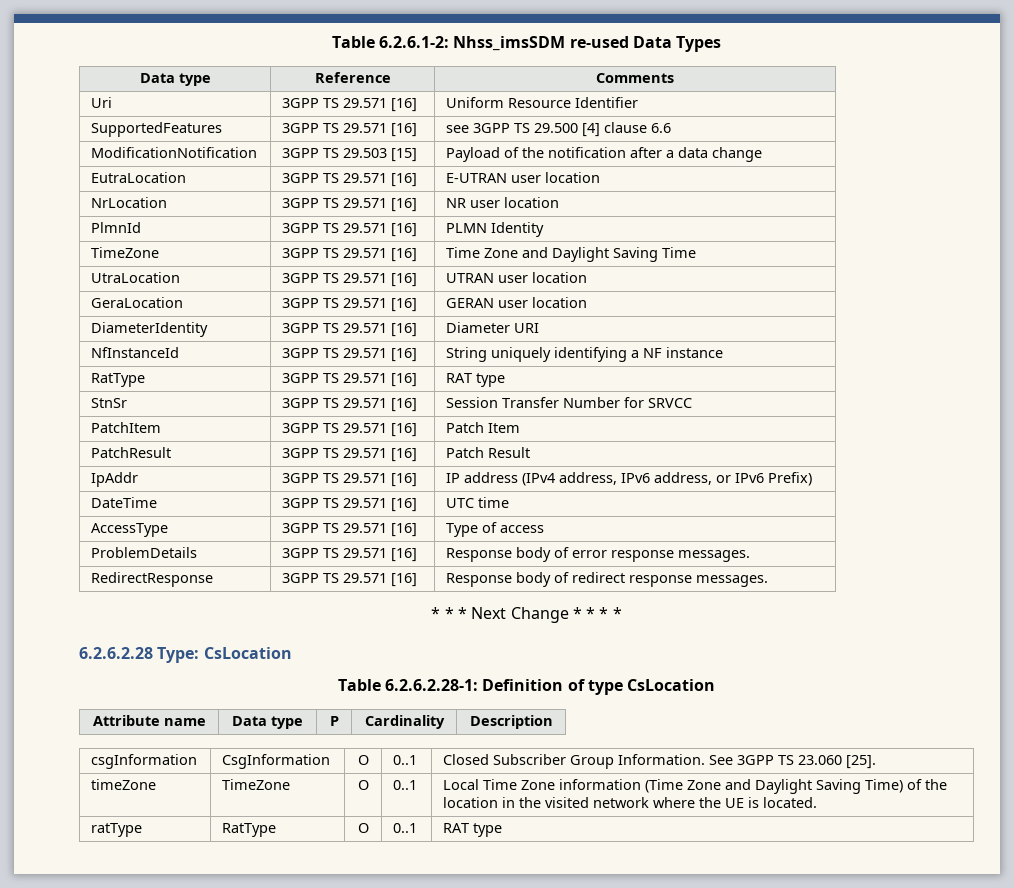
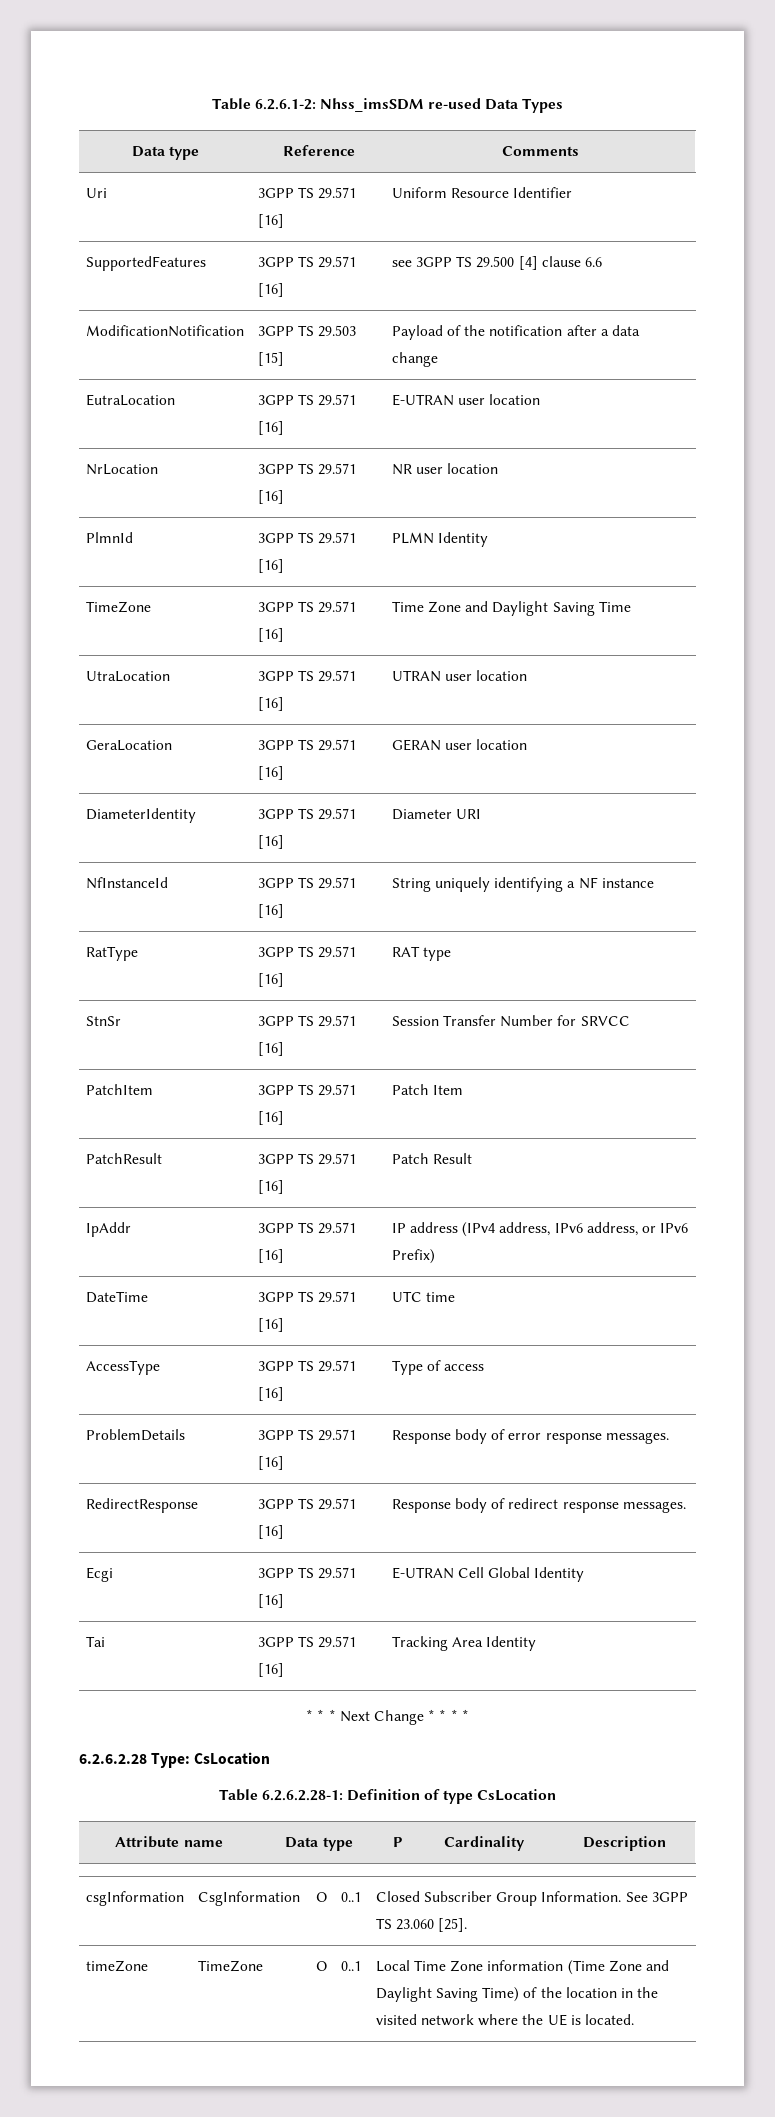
(769, 581) none -> [85,1567,113,1582] [257,1567,357,1579] [257,1594,284,1608] [391,1567,585,1582] [85,1636,105,1647] [257,1636,357,1648] [257,1663,284,1677] [391,1636,537,1651] // Ecgi | 3GPP TS 29.571 [16] | E-UTRAN Cell Global Identity // Tai | 3GPP TS 29.571 [16] | Tracking Area Identity
[91,823,143,837] [222,823,277,837] [357,823,369,833] [393,823,418,833] [443,823,503,837] // ratType | RatType | O | 0..1 | RAT type -> (635, 2019) none

